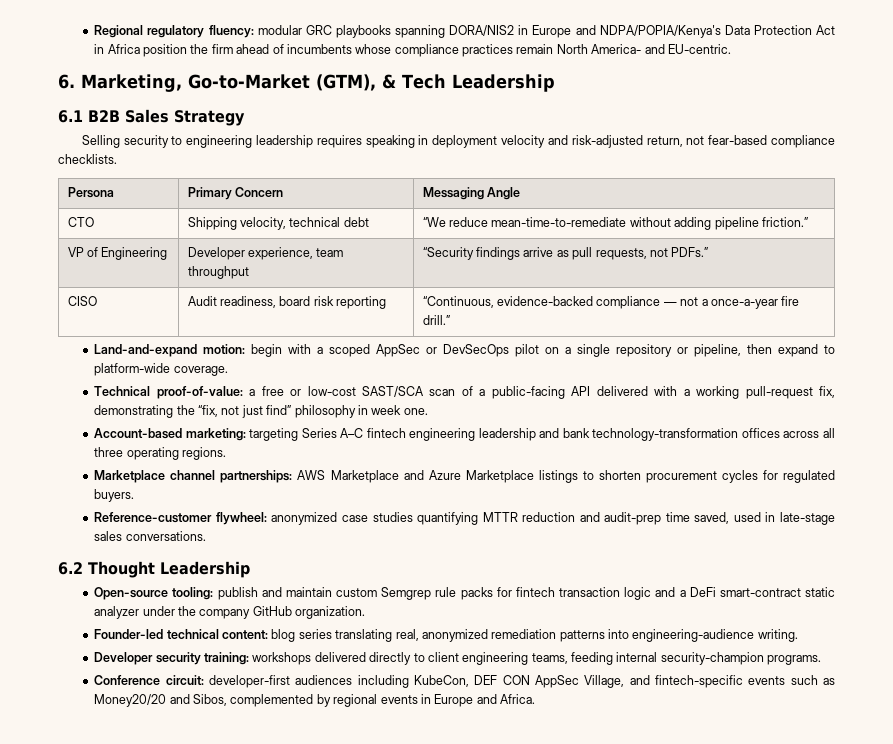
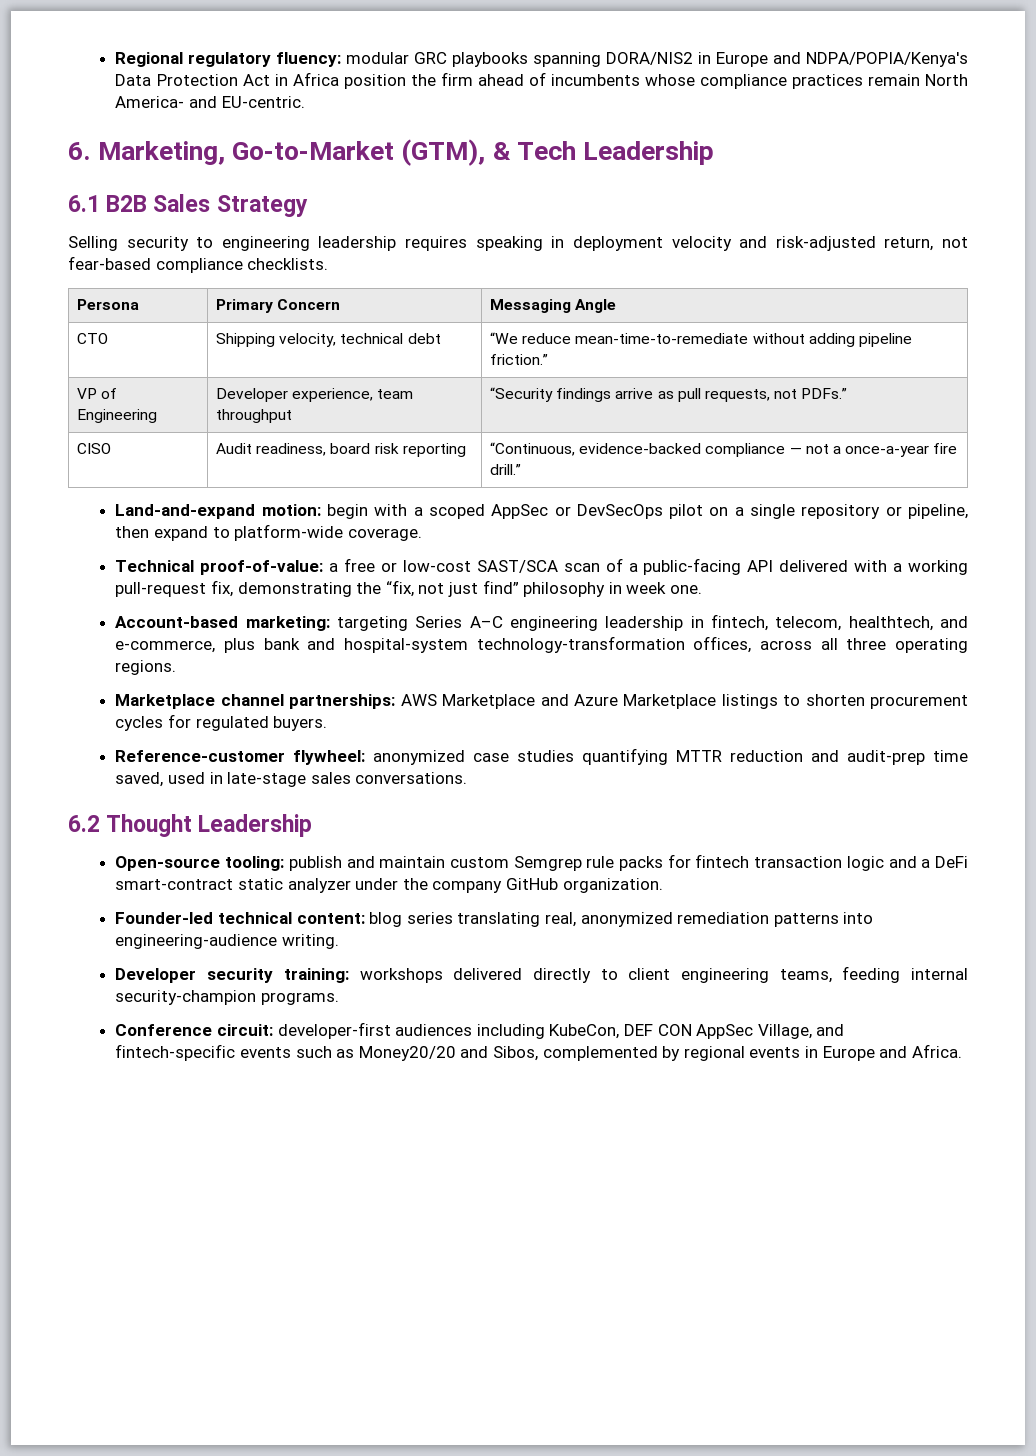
[366,428,780,441] fintech engineering leadership and bank technology-transformation offices -> [510,614,969,631] [115,636,752,653] engineering leadership in fintech, telecom, healthtech, and e-commerce, plus bank and hospital-system technology-transformation offices,

